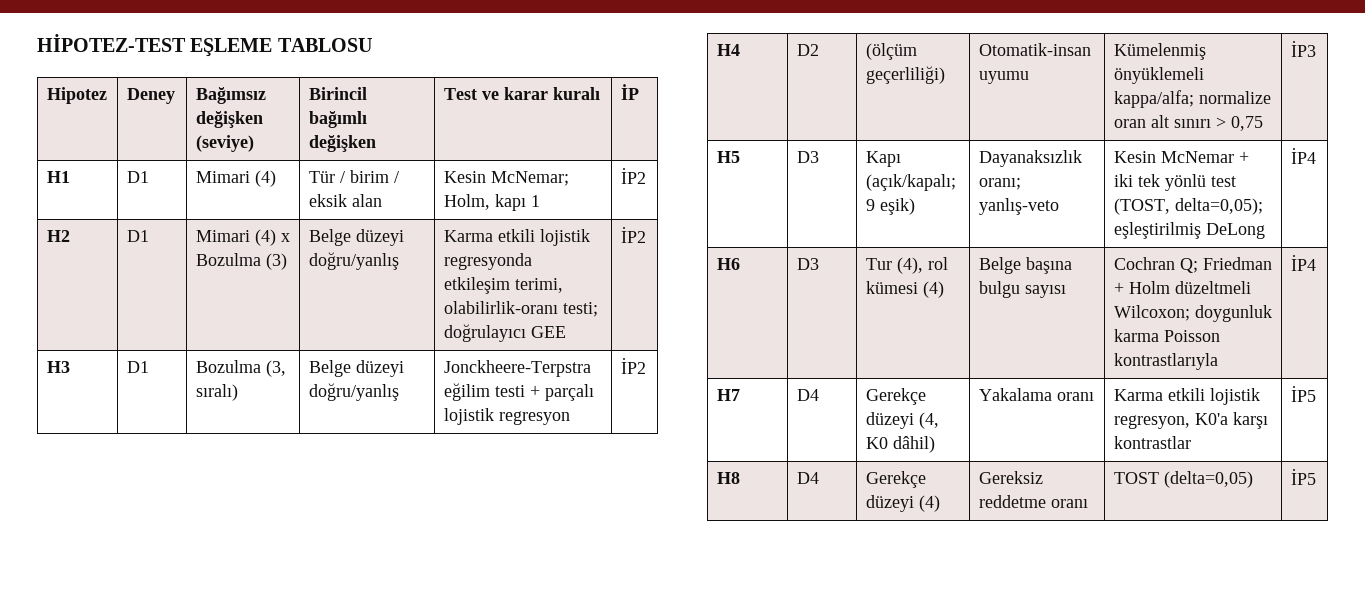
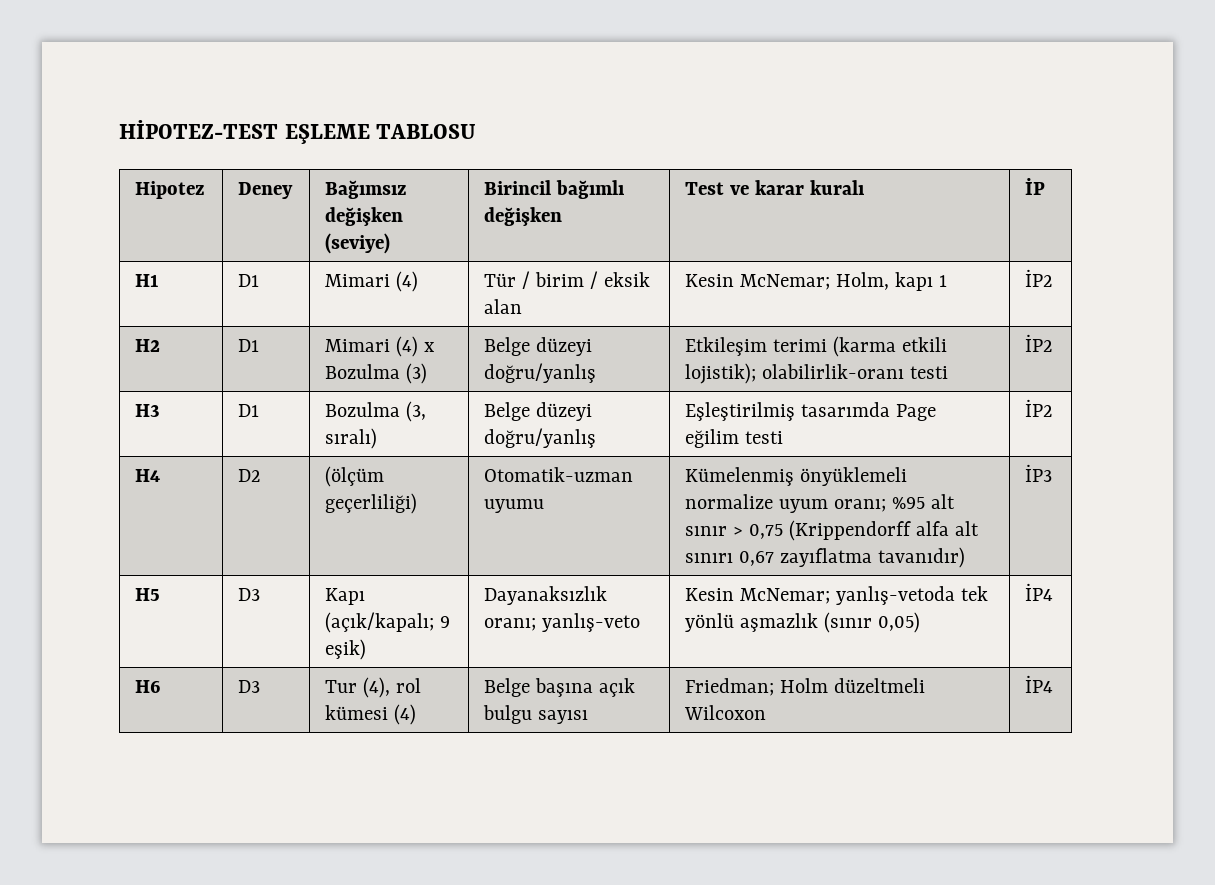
[443,229,590,246] [443,253,532,270] [443,277,563,294] [443,301,598,317] [443,324,566,342] Karma etkili lojistik regresyonda etkileşim terimi, olabilirlik-oranı testi; doğrulayıcı GEE -> [685,336,948,357] [685,363,949,384] Etkileşim terimi (karma etkili lojistik); olabilirlik-oranı testi
[443,360,591,377] Jonckheere-Terpstra -> [685,402,937,421] Eşleştirilmiş tasarımda Page
[529,384,594,401] [443,408,570,425] + parçalı lojistik regresyon -> (784, 437) none
[978,43,1091,56] Otomatik-insan -> [484,467,634,482] Otomatik-uzman
[1113,90,1271,108] [1113,115,1263,131] kappa/alfa; normalize oran alt sınırı > 0,75 -> [685,494,955,513] [685,520,979,541] [685,547,966,568] normalize uyum oranı; %95 alt sınır > 0,75 (Krippendorff alfa alt sınırı 0,67 zayıflatma tavanıdır)
[1160,151,1249,163] [1113,174,1236,191] [1113,198,1263,215] [1113,222,1265,239] McNemar + iki tek yönlü test (TOST, delta=0,05); eşleştirilmiş DeLong -> [740,586,989,605] [685,612,921,633] McNemar; yanlış-vetoda tek yönlü aşmazlık (sınır 0,05)
(1072, 265) none -> [599,678,636,697] açık
[1113,257,1272,273] [1113,281,1251,294] [1113,305,1272,322] [1113,329,1220,342] [1113,353,1218,370] [1290,254,1316,271] [716,389,740,401] [796,389,819,401] [865,388,926,405] [865,412,939,429] [865,436,935,453] [978,388,1094,401] [1113,388,1260,405] [1113,412,1268,429] [1113,436,1191,449] [1290,385,1316,402] [716,472,740,484] [796,472,819,484] [865,471,926,488] [865,495,940,512] [978,471,1043,484] [978,495,1088,508] [1113,471,1253,488] [1290,468,1316,485] Cochran Q; Friedman + Holm düzeltmeli Wilcoxon; doygunluk karma Poisson kontrastlarıyla | İP4 // H7 | D4 | Gerekçe düzeyi (4, K0 dâhil) | Yakalama oranı | Karma etkili lojistik regresyon, K0'a karşı kontrastlar | İP5 // H8 | D4 | Gerekçe düzeyi (4) | Gereksiz reddetme oranı | TOST (delta=0,05) | İP5 -> [685,678,926,696] [684,705,767,720] [1025,675,1054,693] Friedman; Holm düzeltmeli Wilcoxon | İP4

